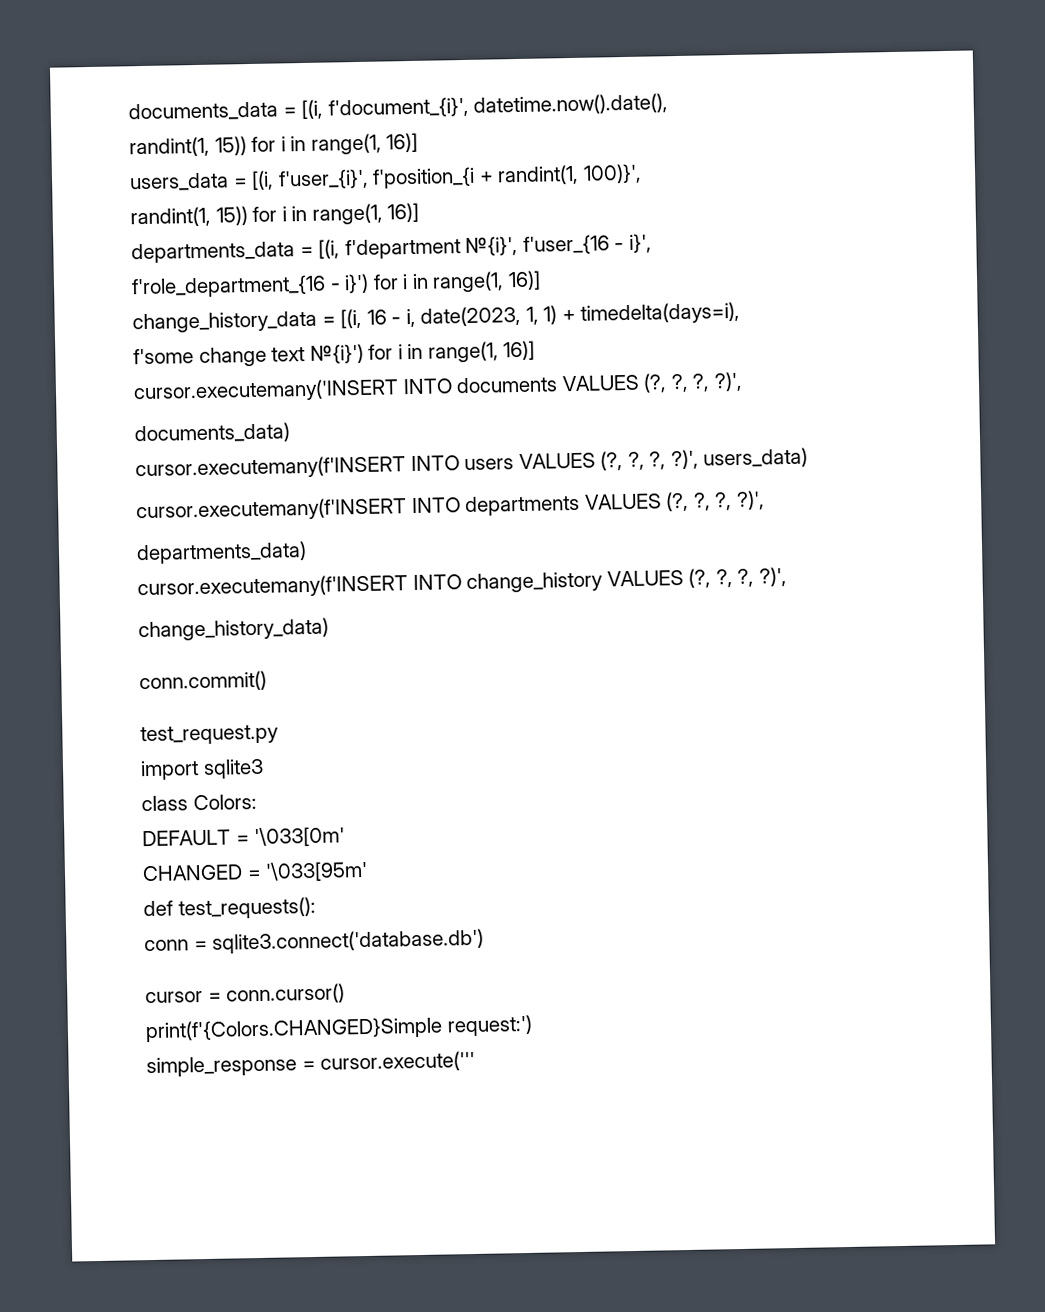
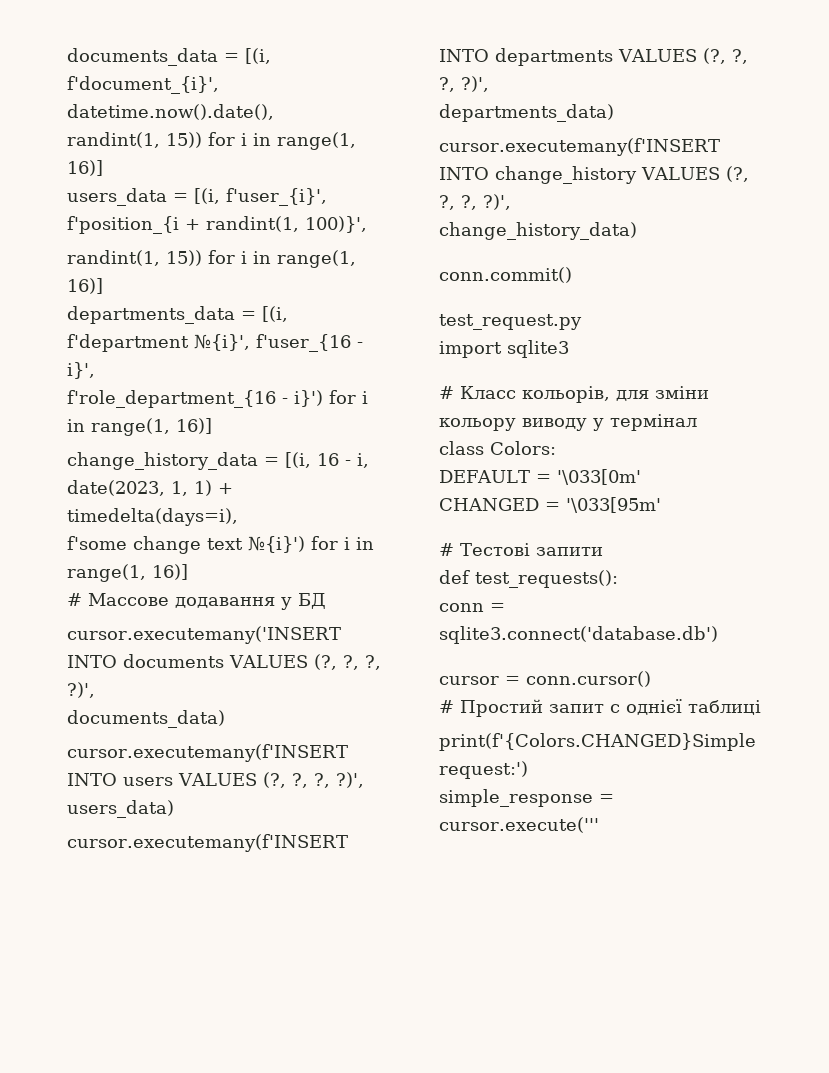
(536, 350) none -> [67,593,326,610] // # Массове додавання у БД
(264, 768) none -> [439,386,709,403] [439,414,697,431] // # Класс кольорів, для зміни кольору виводу у термінал
(369, 871) none -> [439,543,603,556] // # Тестові запити
(346, 994) none -> [439,699,761,717] // # Простий запит с однієї таблиці

